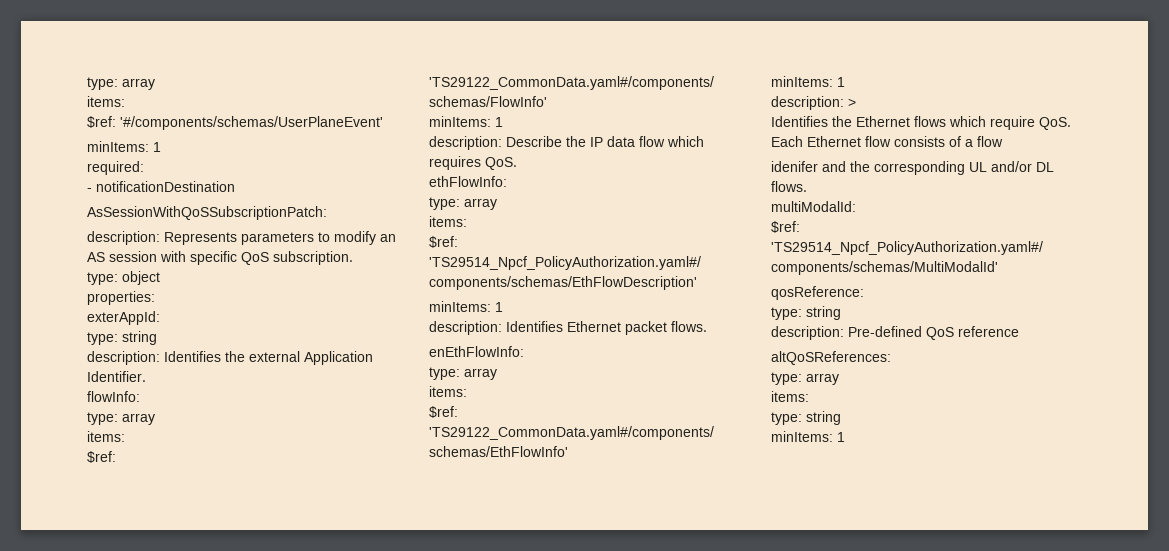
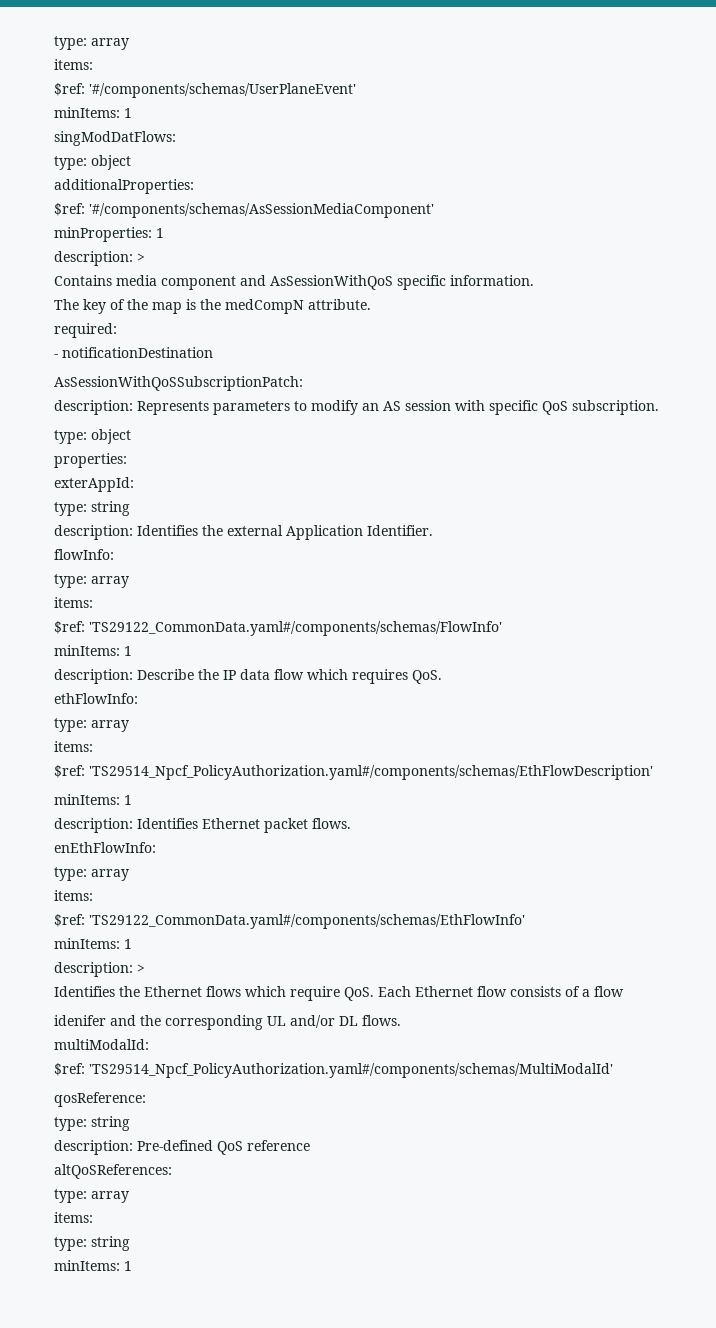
(161, 147) none -> [54,131,176,146] [54,155,131,170] [54,179,194,194] [54,203,434,218] [54,227,164,242] [54,251,145,266] [54,275,534,290] [54,299,371,314] // singModDatFlows: // type: object // additionalProperties: // $ref: '#/components/schemas/AsSessionMediaComponent' // minProperties: 1 // description: > // Contains media component and AsSessionWithQoS specific information. // The key of the map is the medCompN attribute.

